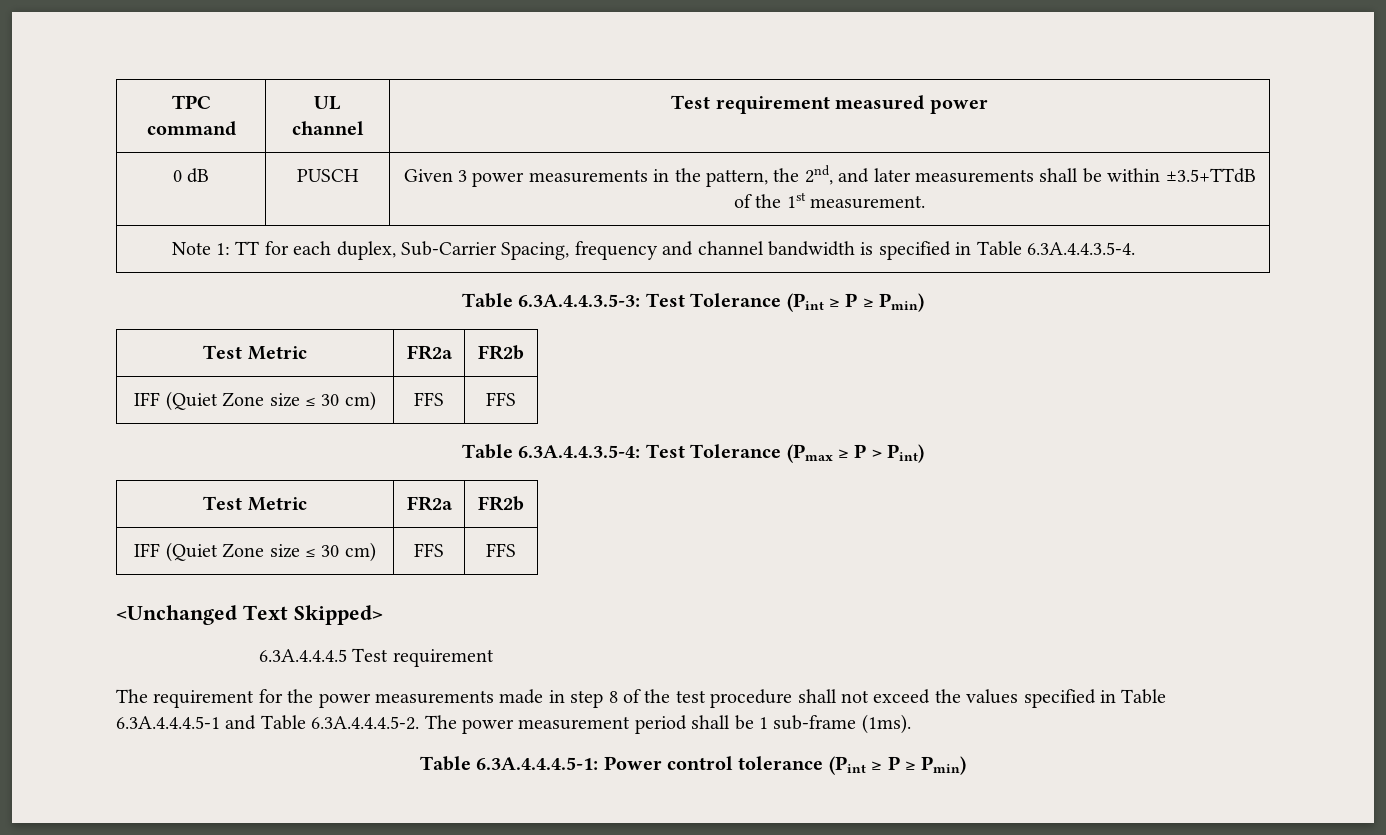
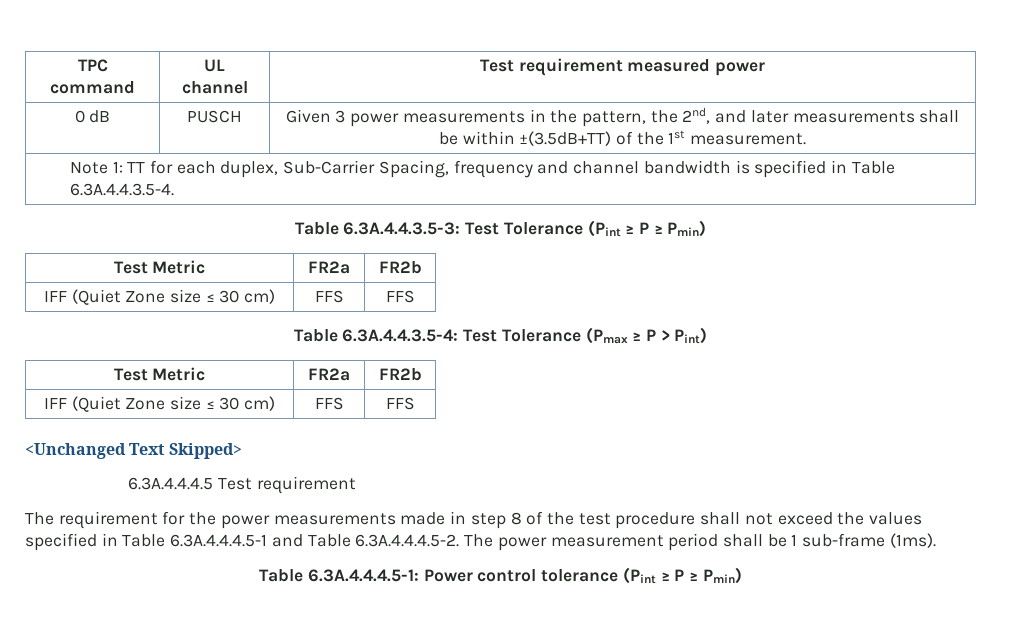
[1165,168,1256,183] ±3.5+TTdB -> [519,131,612,146] ±(3.5dB+TT)

